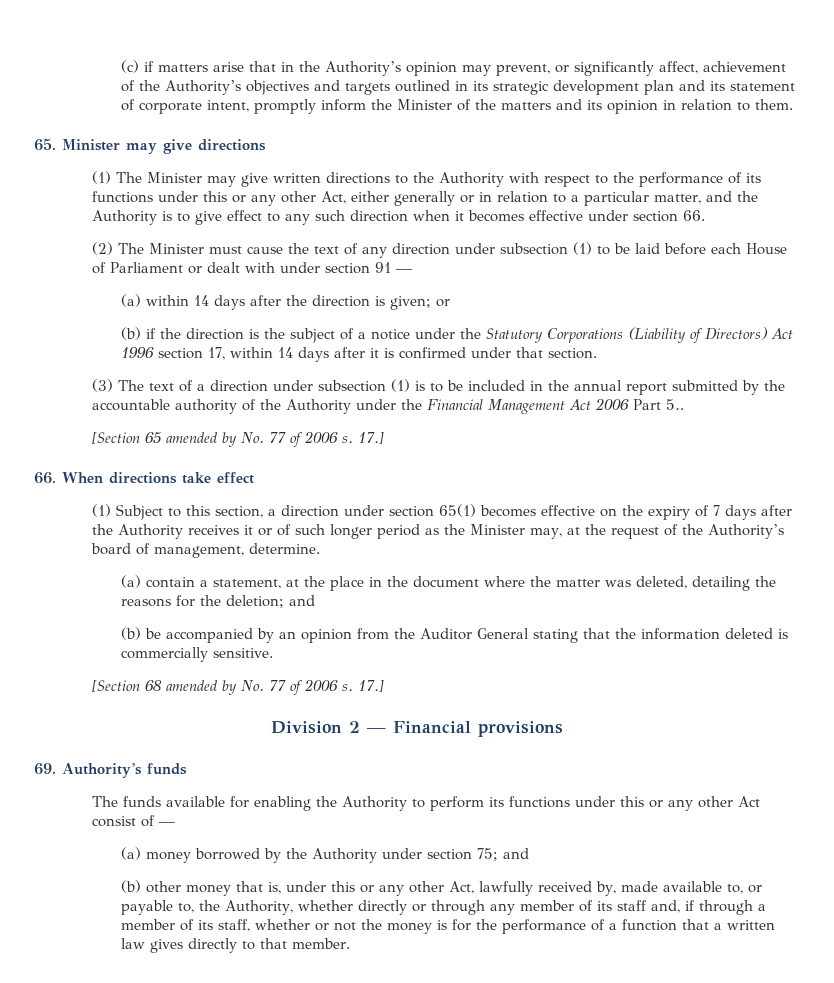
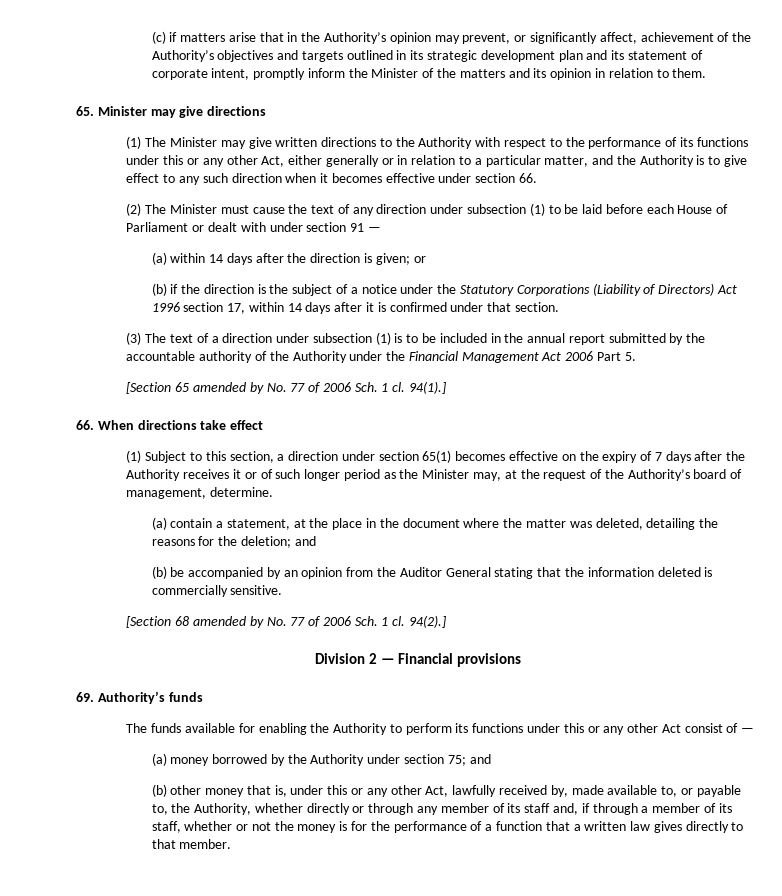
[665,399,684,410] 5.. -> [624,352,636,361] 5.
[341,432,384,444] s. 17.] -> [354,381,446,394] Sch. 1 cl. 94(1).]
[341,680,384,692] s. 17.] -> [354,615,446,628] Sch. 1 cl. 94(2).]

